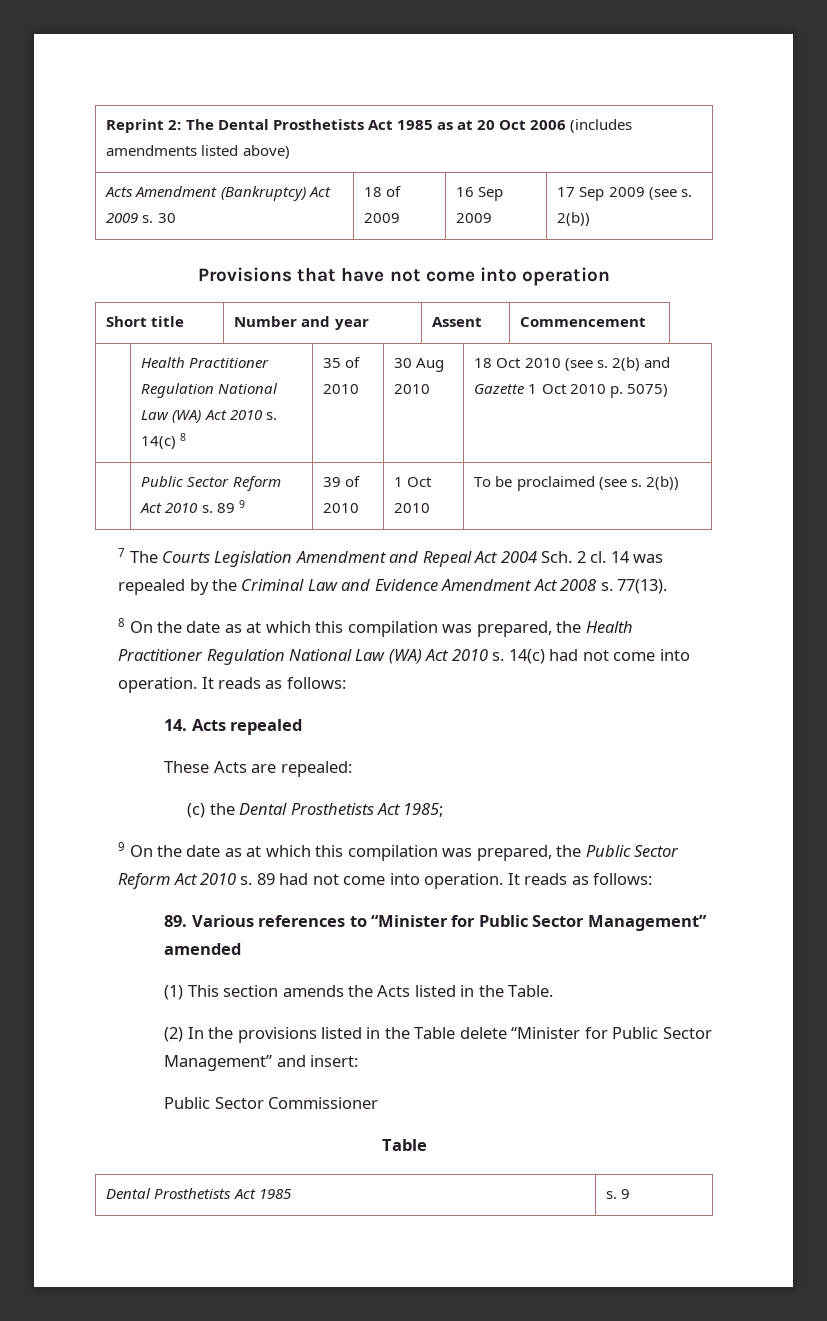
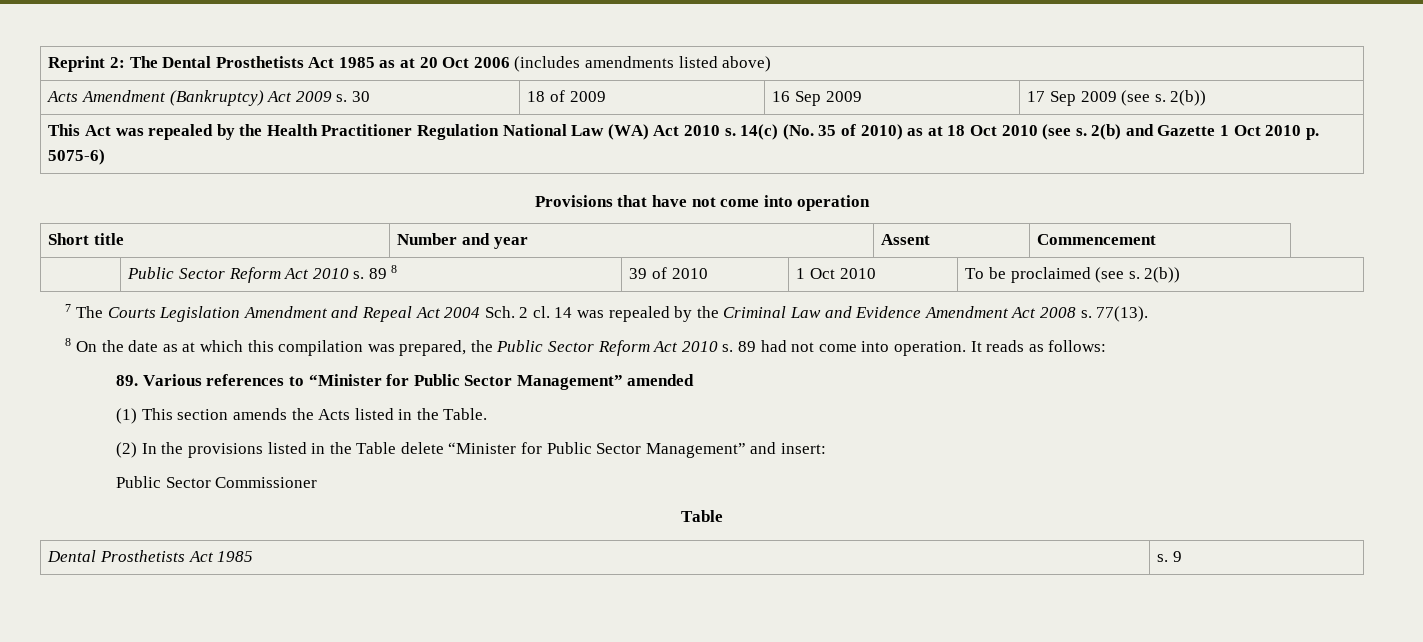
(591, 219) none -> [48,124,1319,140] [48,149,106,165] // This Act was repealed by the Health Practitioner Regulation National Law (WA) Act 2010 s. 14(c) (No. 35 of 2010) as at 18 Oct 2010 (see s. 2(b) and Gazette 1 Oct 2010 p. 5075-6)
[141,357,270,368] [141,383,279,398] [141,410,277,423] [141,433,187,449] [323,357,361,368] [323,384,360,394] [394,358,445,372] [394,384,431,394] [474,357,670,371] [474,384,668,398] [141,476,281,491] [140,500,245,513] // | Health Practitioner Regulation National Law (WA) Act 2010 s. 14(c) 8 | 35 of 2010 | 30 Aug 2010 | 18 Oct 2010 (see s. 2(b) and Gazette 1 Oct 2010 p. 5075) // | Public Sector Reform Act 2010 s. 89 9 -> [127,265,398,283] // | Public Sector Reform Act 2010 s. 89 8
[585,621,633,633] [118,649,690,665] [118,677,346,693] [164,719,303,735] [164,761,352,777] [187,803,444,818] [118,842,582,861] Health Practitioner Regulation National Law (WA) Act 2010 s. 14(c) had not come into operation. It reads as follows: // 14. Acts repealed // These Acts are repealed: // (c) the Dental Prosthetists Act 1985; // 9 On the date as at which this compilation was prepared, the -> (493, 346) none

